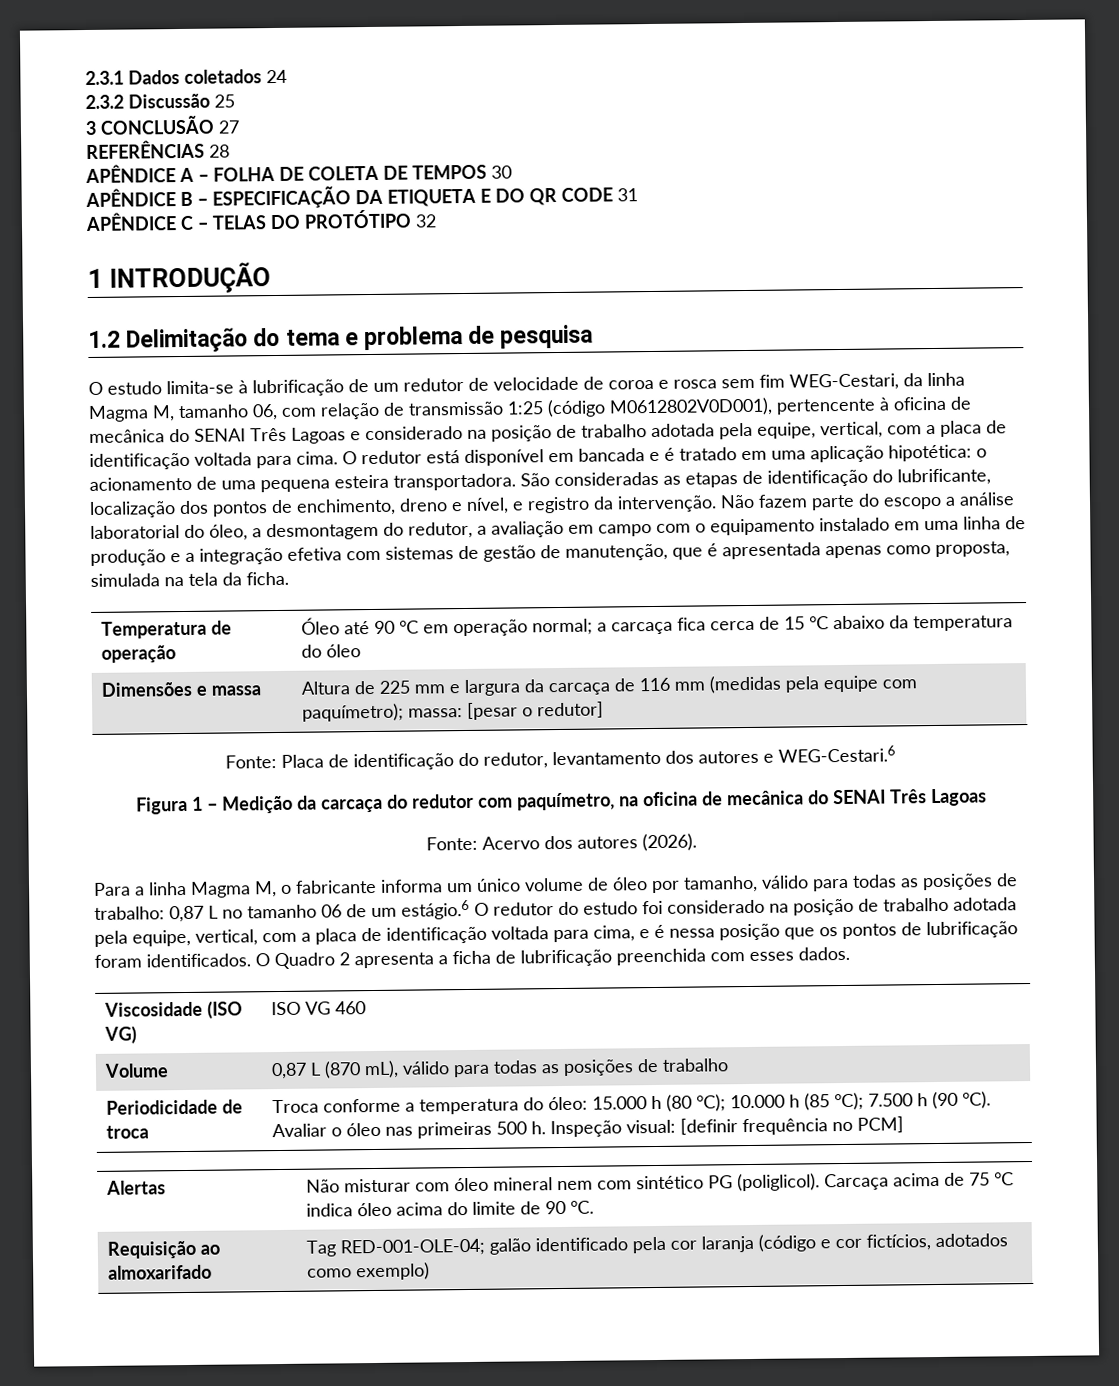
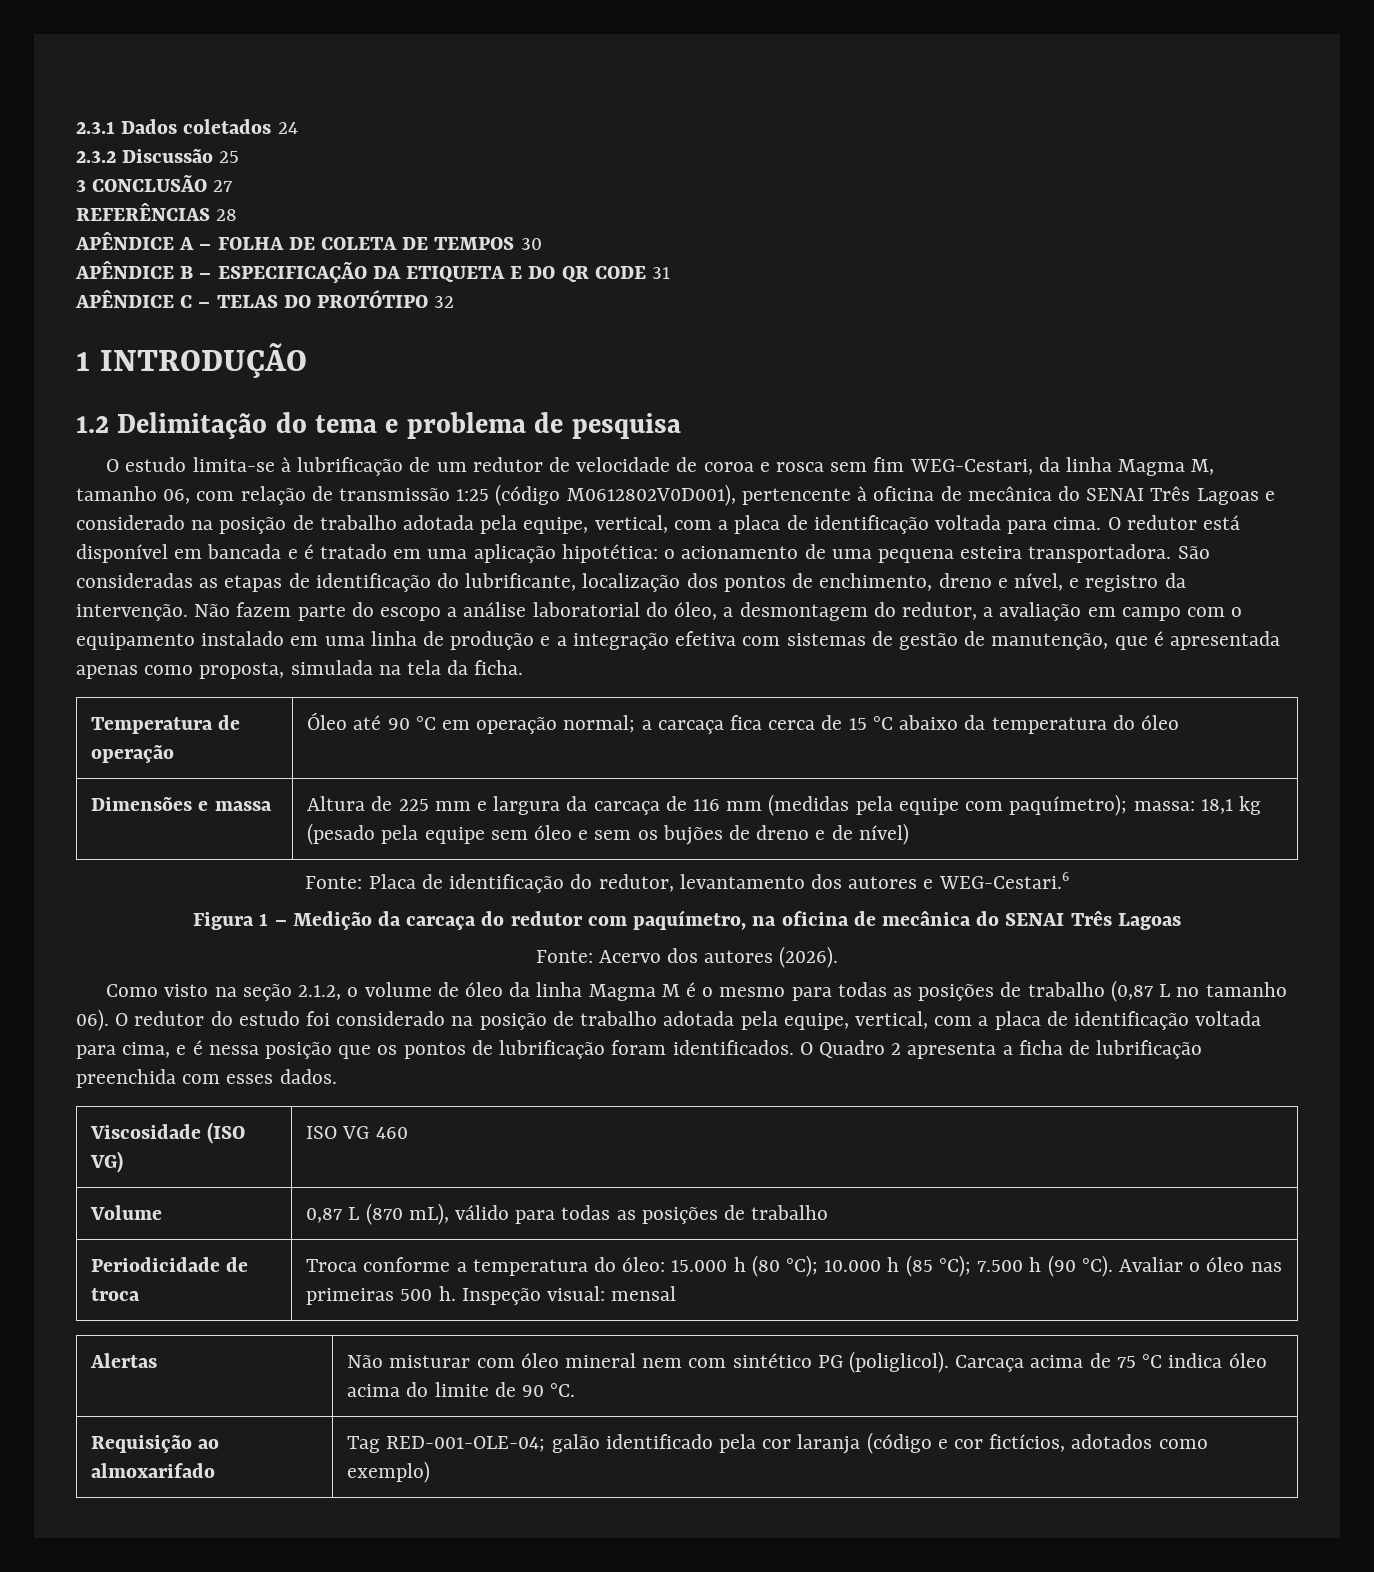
[466,701,604,720] [pesar o redutor] -> [1200,796,1261,815] [307,823,909,845] 18,1 kg (pesado pela equipe sem óleo e sem os bujões de dreno e de nível)
[93,873,1018,898] [94,905,204,923] Para a linha Magma M, o fabricante informa um único volume de óleo por tamanho, válido para todas as posições de trabalho: 0,87 -> [106,980,1153,1002] Como visto na seção 2.1.2, o volume de óleo da linha Magma M é o mesmo para todas as posições de trabalho (0,87
[321,899,470,920] 06 de um estágio.6 -> [76,1009,109,1031] 06).
[679,1116,904,1136] [definir frequência no PCM] -> [611,1286,677,1301] mensal

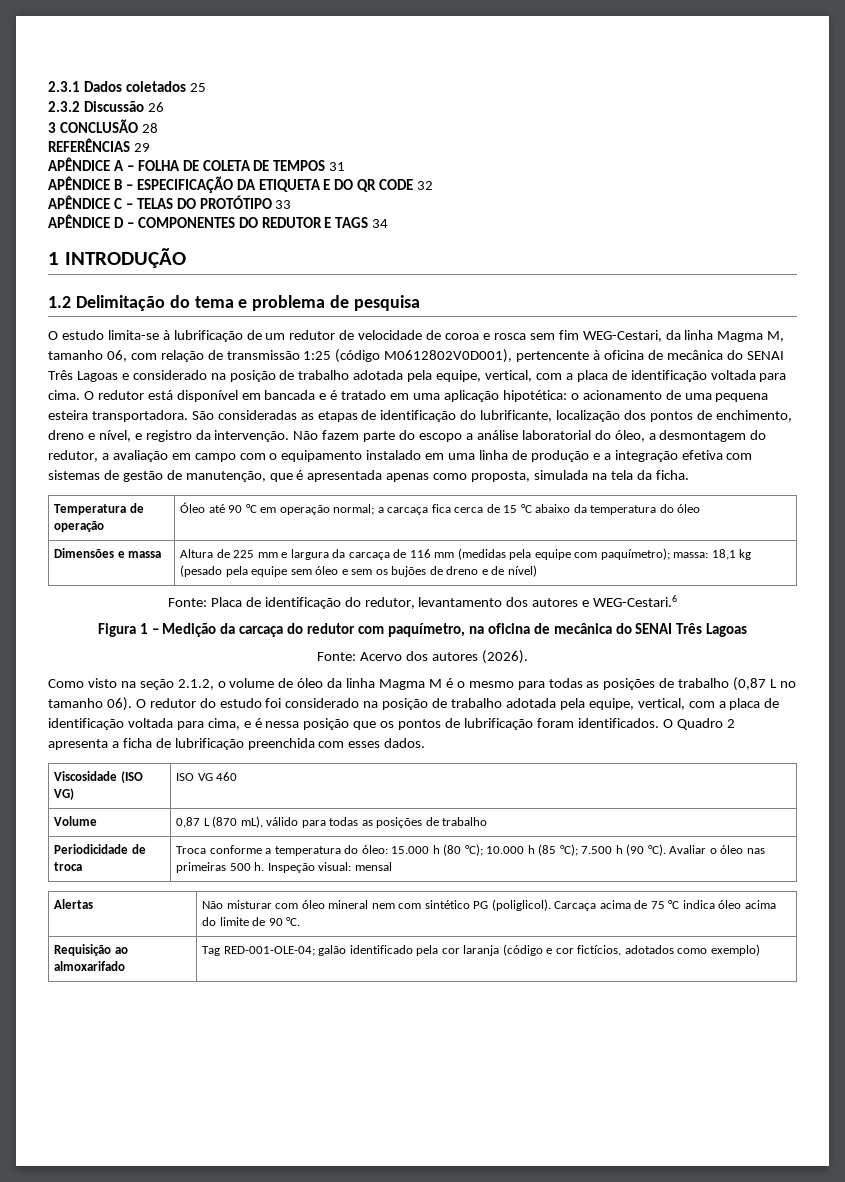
[277,122,298,134] 24 -> [189,83,206,92] 25
[219,151,240,163] 25 -> [147,102,164,112] 26
[213,180,233,192] 27 -> [141,123,158,133] 28
[216,209,238,221] 28 -> [133,143,150,152] 29
[520,238,542,250] 30 -> [329,162,346,171] 31
[652,267,671,279] 31 -> [417,181,434,190] 32
[434,296,455,308] 32 -> [275,200,292,209] [48,214,389,228] 33 // APÊNDICE D – COMPONENTES DO REDUTOR E TAGS 34

